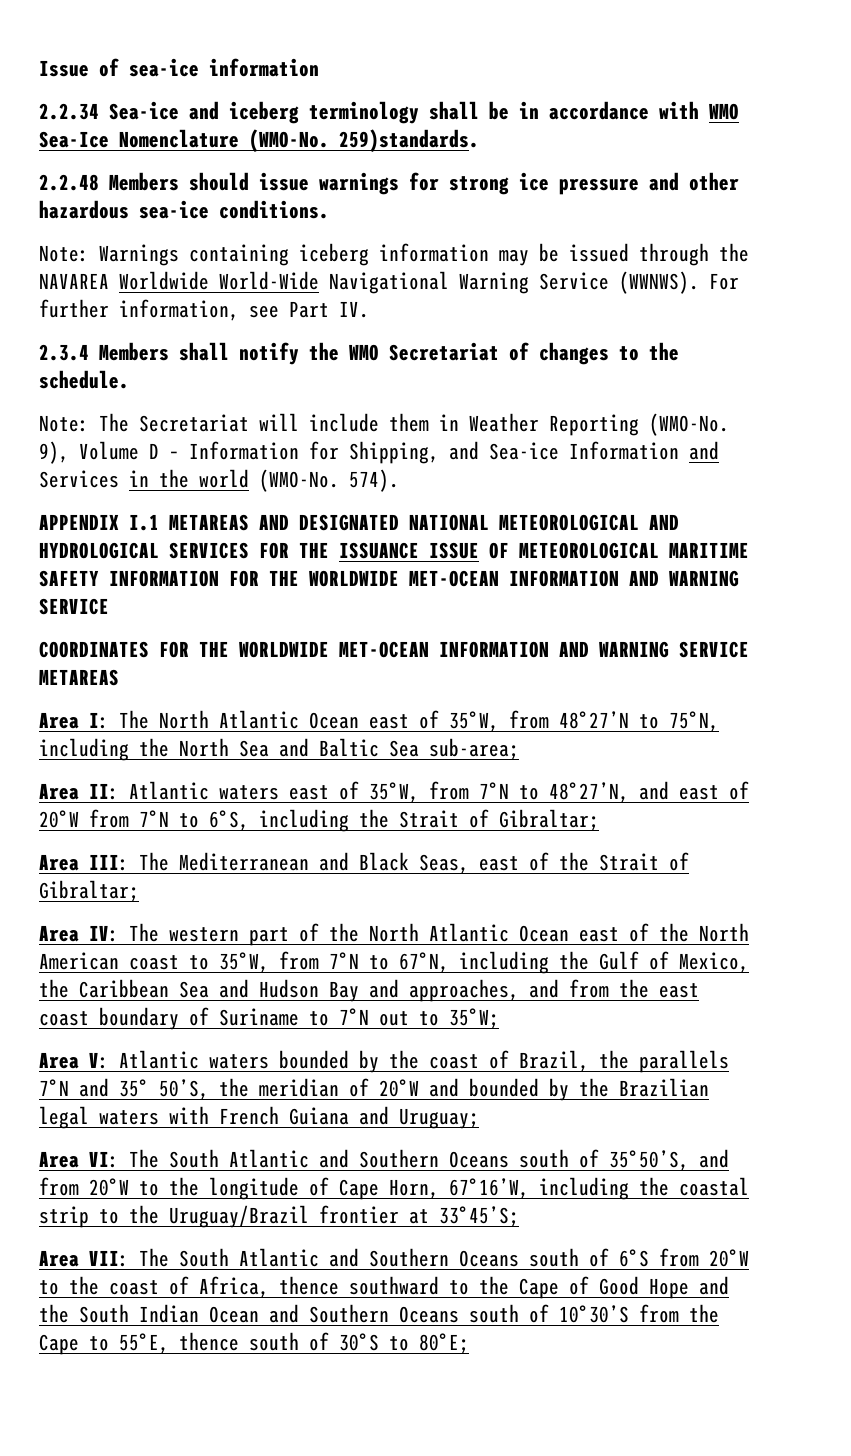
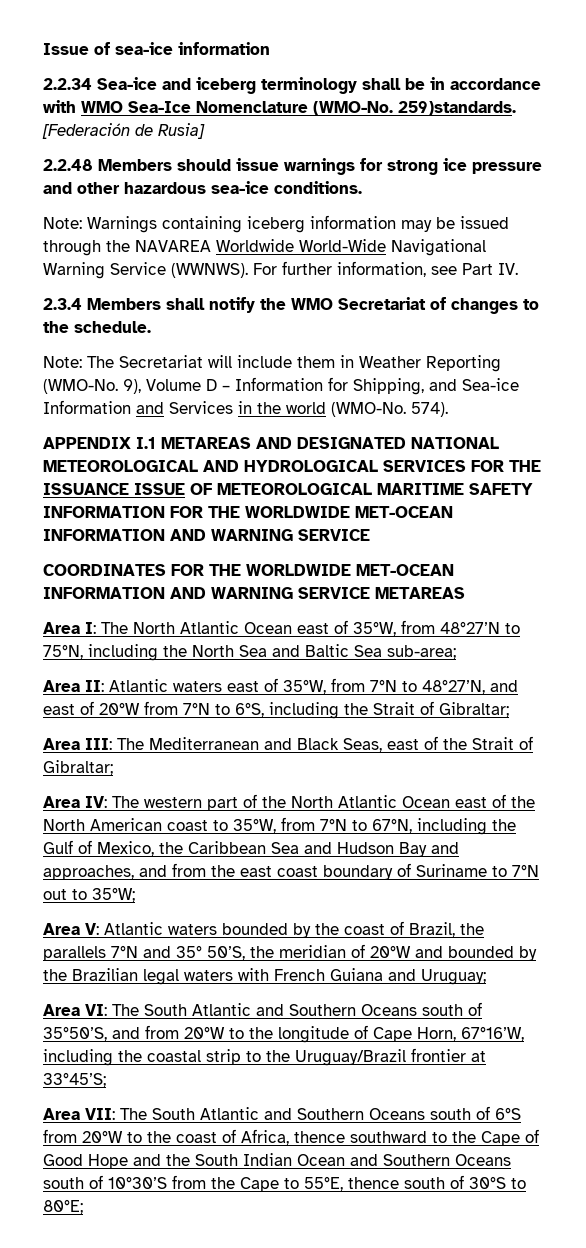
(479, 140) none -> [42,123,205,139] [Federación de Rusia]

